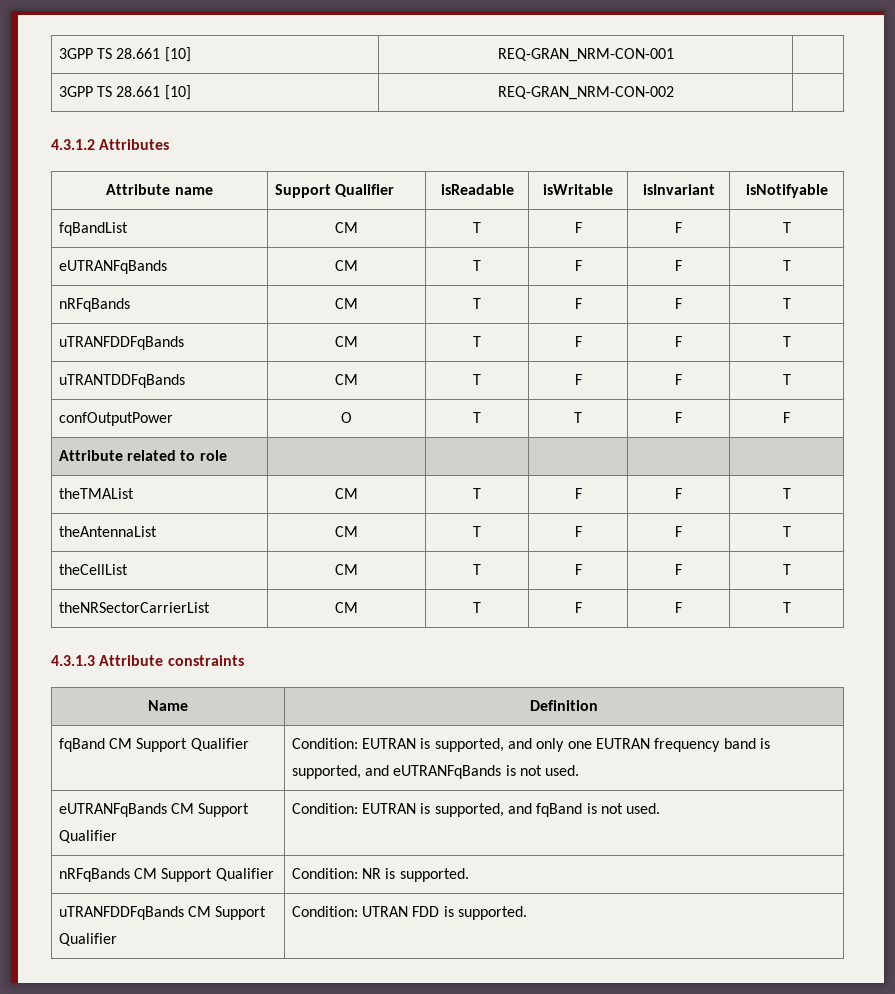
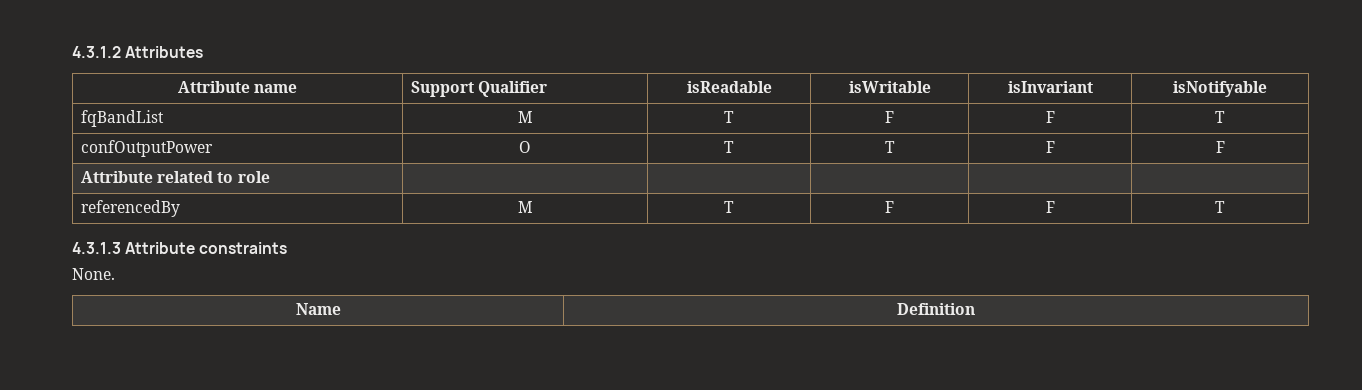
[58,47,191,62] [497,48,674,62] [58,85,191,100] [497,86,674,100] 3GPP TS 28.661 [10] | REQ-GRAN_NRM-CON-001 | // 3GPP TS 28.661 [10] | REQ-GRAN_NRM-CON-002 | // -> (72, 52) none
[335,222,358,233] [473,222,481,233] [574,222,582,233] [675,222,682,233] [782,222,791,233] [58,260,167,274] [335,260,358,271] [473,260,481,271] [574,260,582,271] [675,260,682,271] [782,260,791,271] [58,298,130,312] [335,298,358,309] [473,298,481,309] [574,298,582,309] [675,298,682,309] [782,298,791,309] [58,336,184,350] [335,336,358,347] [473,336,481,347] [574,336,582,347] [675,336,682,347] [782,336,791,347] [58,374,185,388] [335,374,358,385] CM | T | F | F | T // eUTRANFqBands | CM | T | F | F | T // nRFqBands | CM | T | F | F | T // uTRANFDDFqBands | CM | T | F | F | T // uTRANTDDFqBands | CM -> [517,111,533,123] M
[58,488,134,499] [335,488,358,499] [473,488,481,499] [574,488,582,499] [675,488,682,499] [782,488,791,499] [58,526,157,537] [335,526,358,537] [473,526,481,537] [574,526,582,537] [675,526,682,537] [782,526,791,537] [58,564,128,575] [335,564,358,575] [473,564,481,575] [574,564,582,575] [675,564,682,575] [782,564,791,575] [58,602,210,613] [335,602,358,613] theTMAList | CM | T | F | F | T // theAntennaList | CM | T | F | F | T // theCellList | CM | T | F | F | T // theNRSectorCarrierList | CM -> [81,200,181,217] [517,201,533,213] referencedBy | M
(244, 660) none -> [72,268,115,280] // None.
[58,738,249,752] [291,738,770,752] [291,765,580,779] [58,803,250,817] [58,830,117,843] [291,803,661,817] [58,868,274,882] [291,868,469,882] [58,906,267,920] [58,933,117,946] [291,906,528,920] // fqBand CM Support Qualifier | Condition: EUTRAN is supported, and only one EUTRAN frequency band is supported, and eUTRANFqBands is not used. // eUTRANFqBands CM Support Qualifier | Condition: EUTRAN is supported, and fqBand is not used. // nRFqBands CM Support Qualifier | Condition: NR is supported. // uTRANFDDFqBands CM Support Qualifier | Condition: UTRAN FDD is supported. -> (975, 309) none

